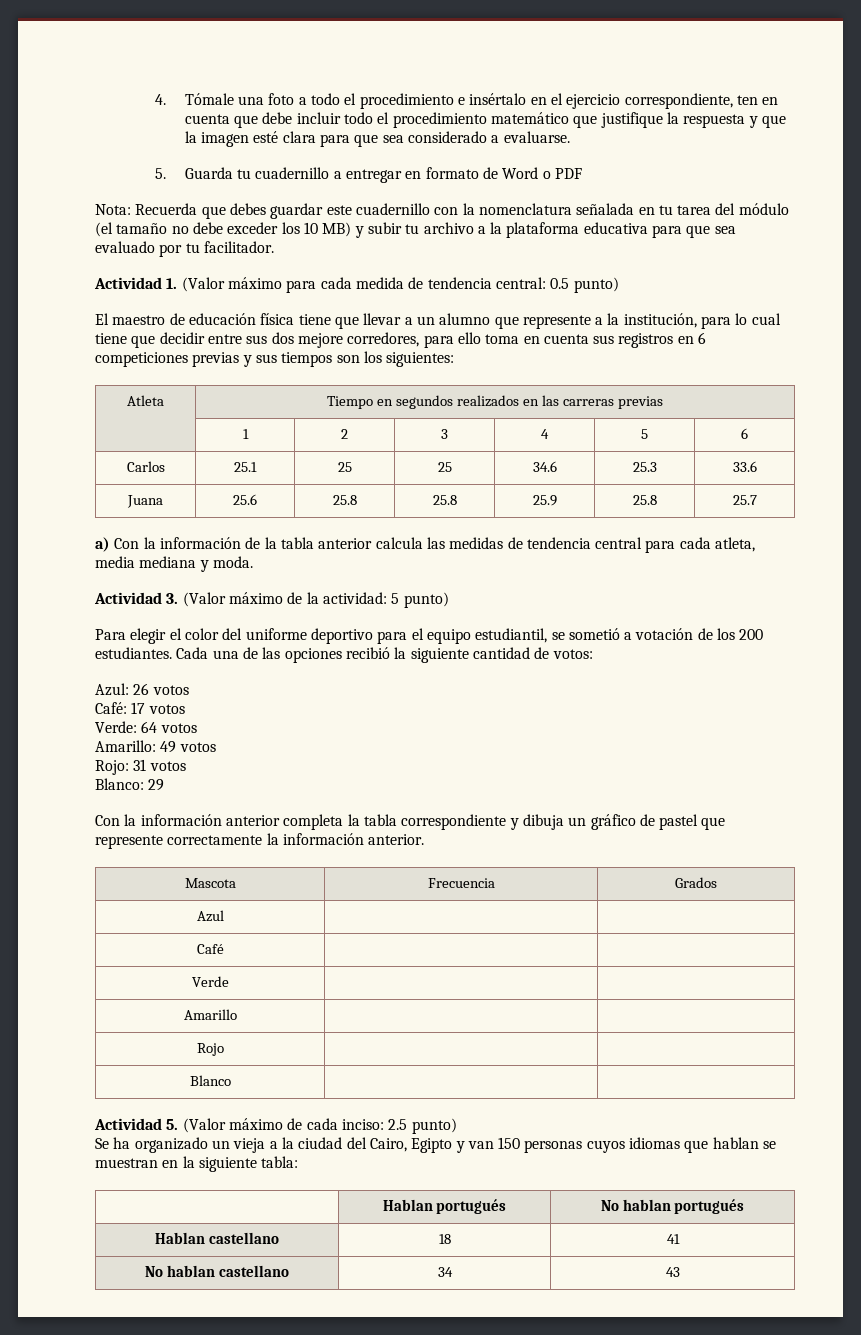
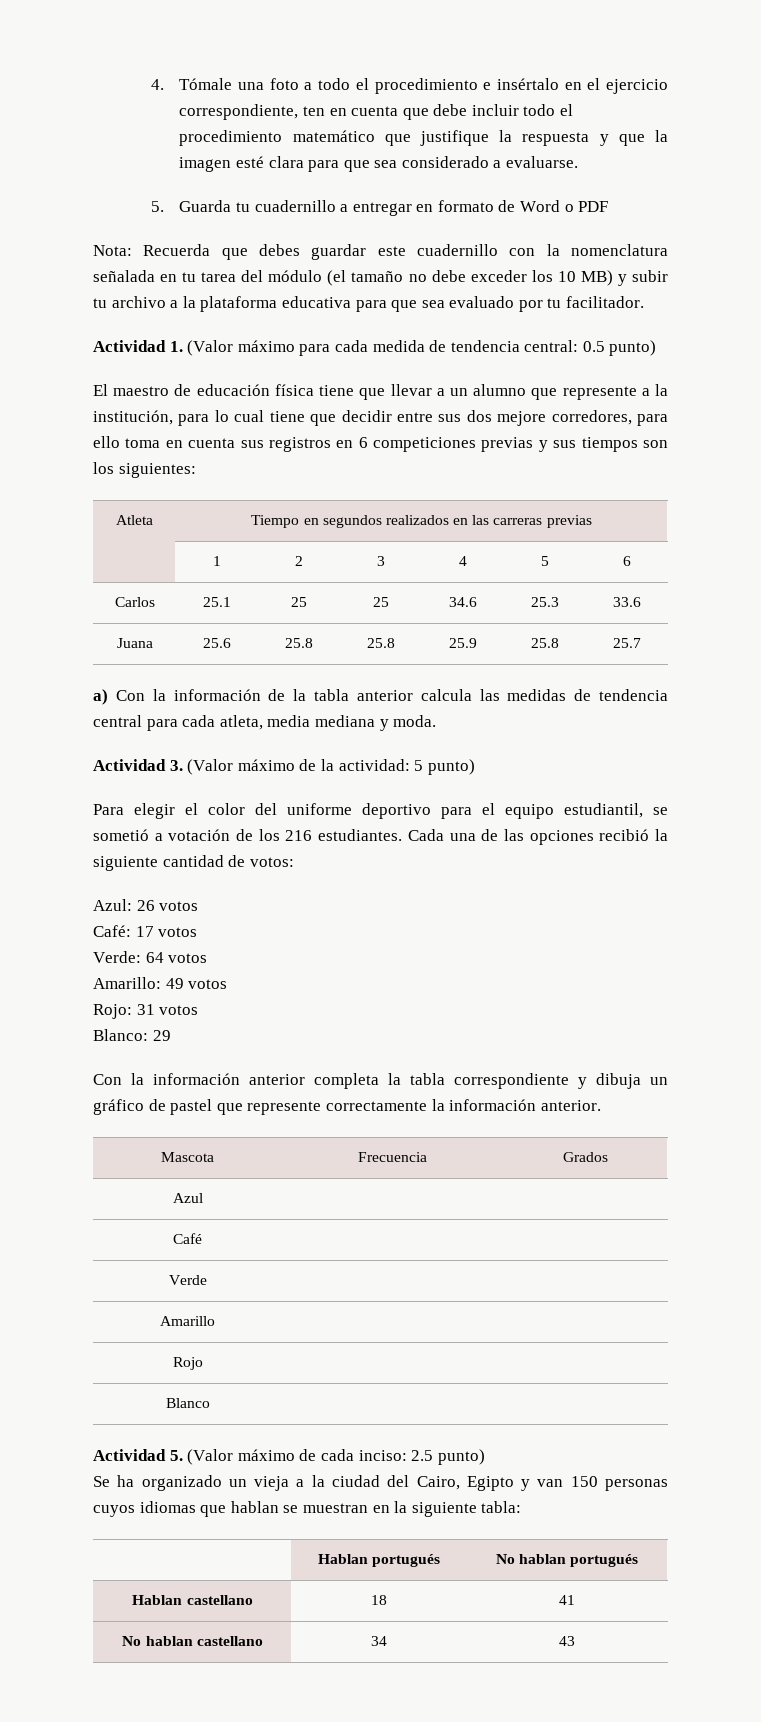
[739,629,764,640] 200 -> [285,830,313,841] 216

